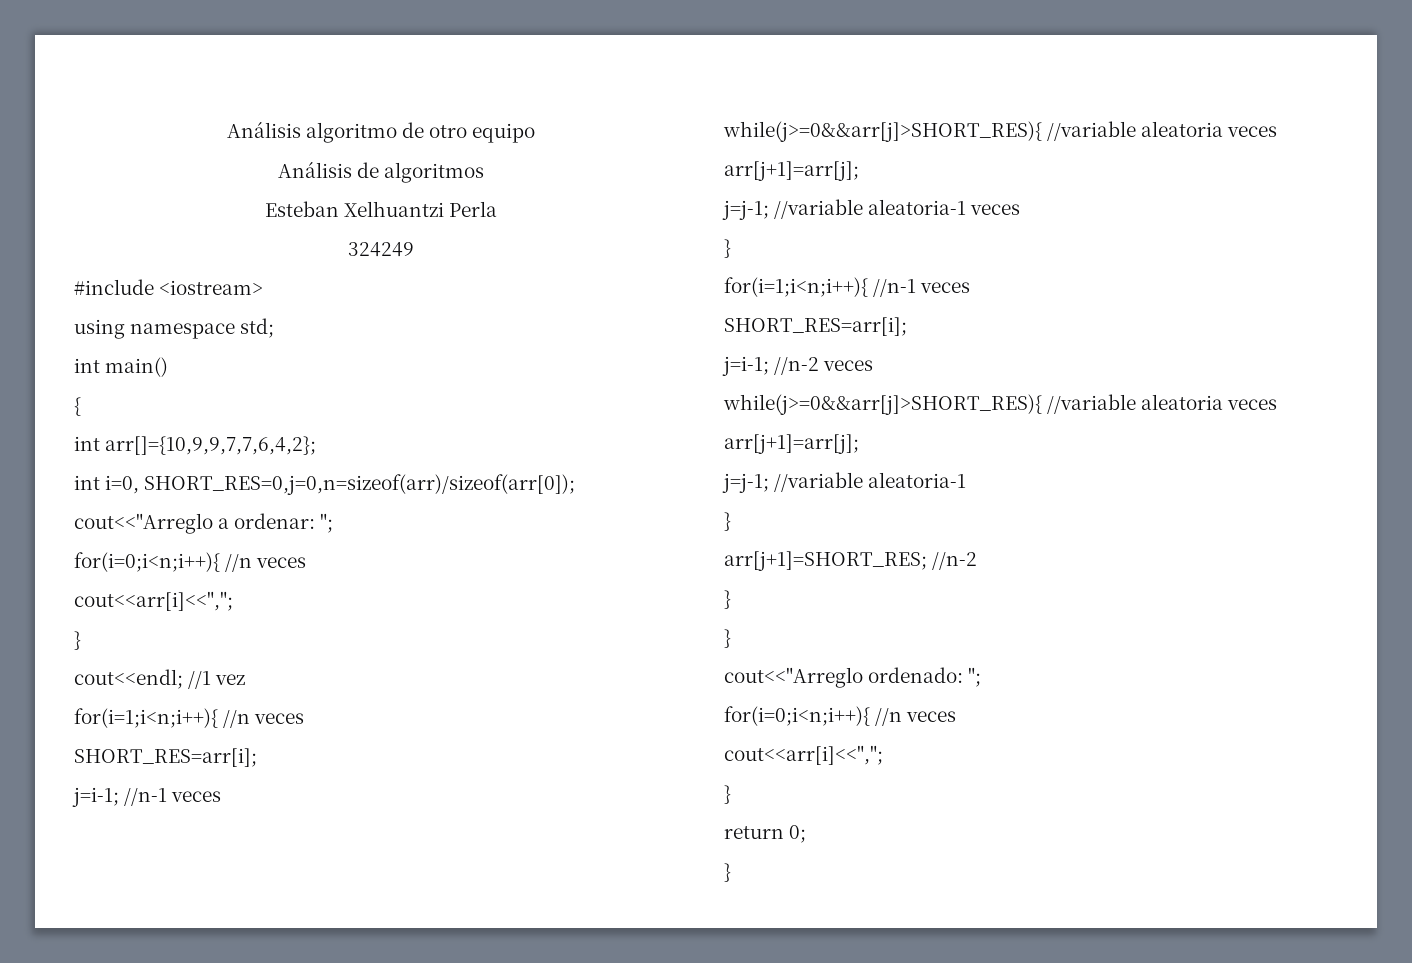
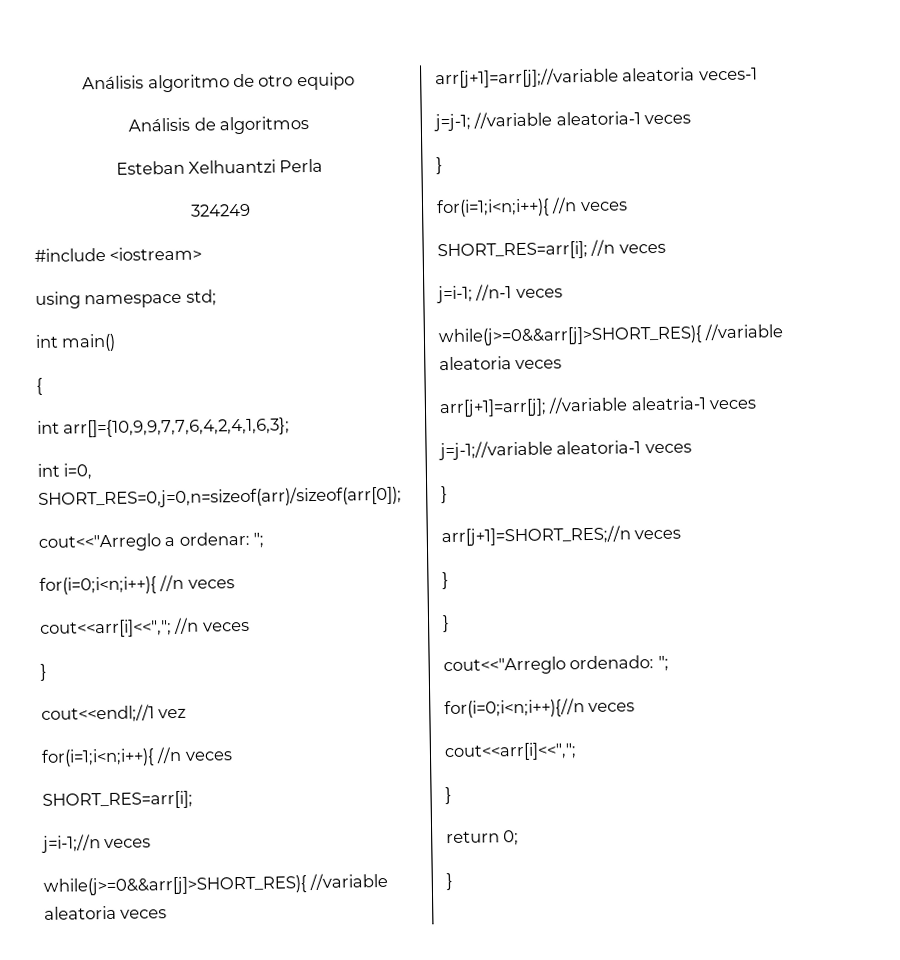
[105,436,317,455] arr[]={10,9,9,7,7,6,4,2}; -> [63,417,291,438] arr[]={10,9,9,7,7,6,4,2,4,1,6,3};
[74,631,81,650] [74,669,212,689] // } // cout<<endl; //1 -> [173,617,250,635] [40,663,47,681] [41,704,155,723] //n veces // } // cout<<endl;//1
(257, 757) none -> [41,834,152,853] [43,872,389,896] [44,905,168,920] [435,67,758,89] [433,111,692,132] [436,157,443,175] [436,197,628,218] [437,239,666,261] // j=i-1;//n veces // while(j>=0&&arr[j]>SHORT_RES){ //variable aleatoria veces // arr[j+1]=arr[j];//variable aleatoria veces-1 // j=j-1; //variable aleatoria-1 veces // } // for(i=1;i<n;i++){ //n veces // SHORT_RES=arr[i]; //n veces
[722,199,1021,220] [724,239,731,258] [724,277,971,297] [724,317,907,336] [722,356,874,376] [723,394,1278,415] [724,434,859,454] [722,472,967,493] [724,512,731,531] [724,551,978,571] // j=j-1; //variable aleatoria-1 veces // } // for(i=1;i<n;i++){ //n-1 veces // SHORT_RES=arr[i]; // j=i-1; //n-2 veces // while(j>=0&&arr[j]>SHORT_RES){ //variable aleatoria veces // arr[j+1]=arr[j]; // j=j-1; //variable aleatoria-1 // } // arr[j+1]=SHORT_RES; //n-2 -> [548,396,757,414] [438,440,692,461] [441,486,448,504] [441,525,682,547] //variable aleatria-1 veces // j=j-1;//variable aleatoria-1 veces // } // arr[j+1]=SHORT_RES;//n veces
[724,706,903,726] for(i=0;i<n;i++){ //n -> [444,698,585,719] for(i=0;i<n;i++){//n

